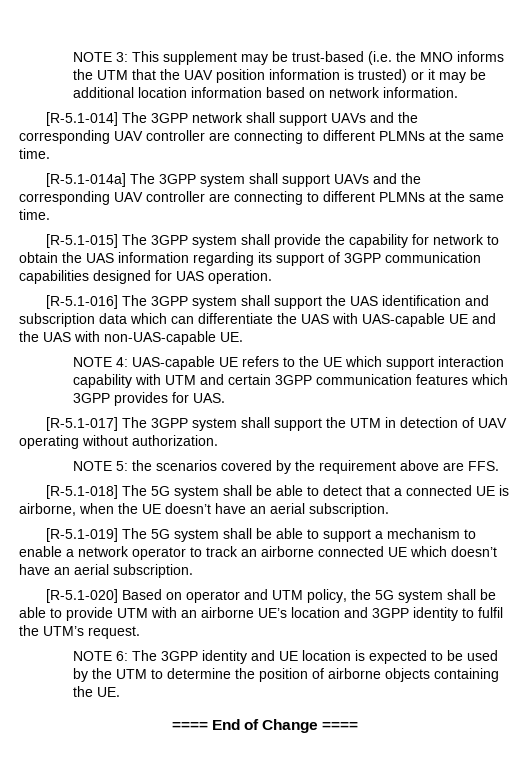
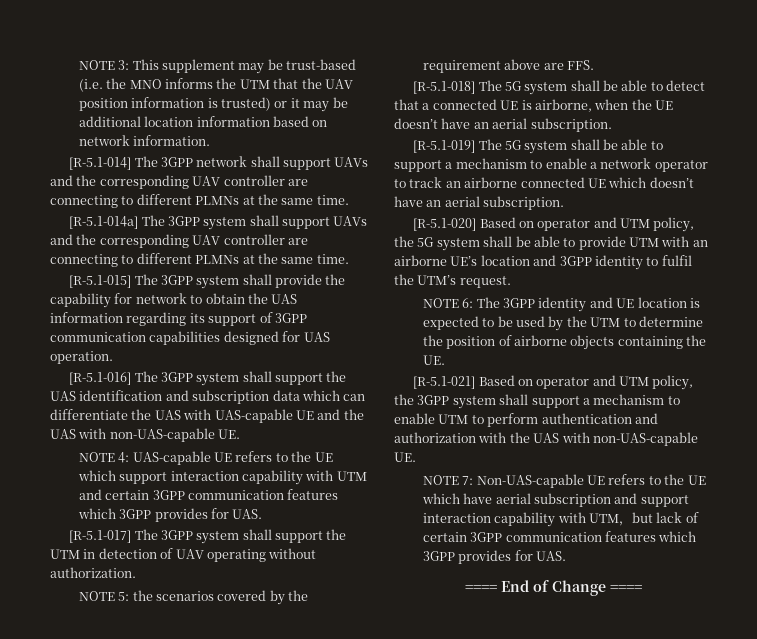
(121, 692) none -> [413,375,694,390] [394,394,680,409] [394,413,658,427] [394,432,698,446] [394,452,416,462] [422,474,706,488] [421,493,689,507] [422,512,699,527] [422,531,697,542] [422,550,567,564] // [R-5.1-021] Based on operator and UTM policy, the 3GPP system shall support a mechanism to enable UTM to perform authentication and authorization with the UAS with non-UAS-capable UE. // NOTE 7: Non-UAS-capable UE refers to the UE which have aerial subscription and support interaction capability with UTM，but lack of certain 3GPP communication features which 3GPP provides for UAS.

